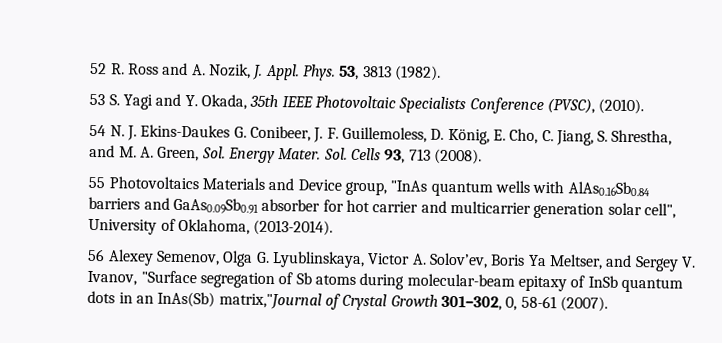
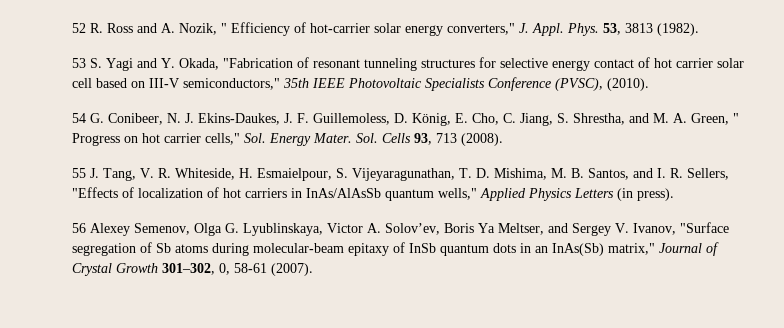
(251, 71) none -> [220,22,515,36] " Efficiency of hot-carrier solar energy converters,"
(247, 102) none -> [222,57,744,71] [71,78,280,90] "Fabrication of resonant tunneling structures for selective energy contact of hot carrier solar cell based on III-V semiconductors,"
[109,124,311,142] N. J. Ekins-Daukes G. Conibeer, -> [89,113,280,125] G. Conibeer, N. J. Ekins-Daukes,
(200, 154) none -> [732,113,739,123] [71,133,240,146] " Progress on hot carrier cells,"
[108,176,650,197] [88,196,676,219] [88,218,334,236] Photovoltaics Materials and Device group, "InAs quantum wells with AlAs0.16Sb0.84 barriers and GaAs0.09Sb0.91 absorber for hot carrier and multicarrier generation solar cell", University of Oklahoma, (2013-2014). -> [89,168,729,181] [71,187,674,201] J. Tang, V. R. Whiteside, H. Esmaielpour, S. Vijeyaragunathan, T. D. Mishima, M. B. Santos, and I. R. Sellers, "Effects of localization of hot carriers in InAs/AlAsSb quantum wells," Applied Physics Letters (in press).
[218,292,322,310] matrix,"Journal -> [607,243,702,255] matrix," Journal

